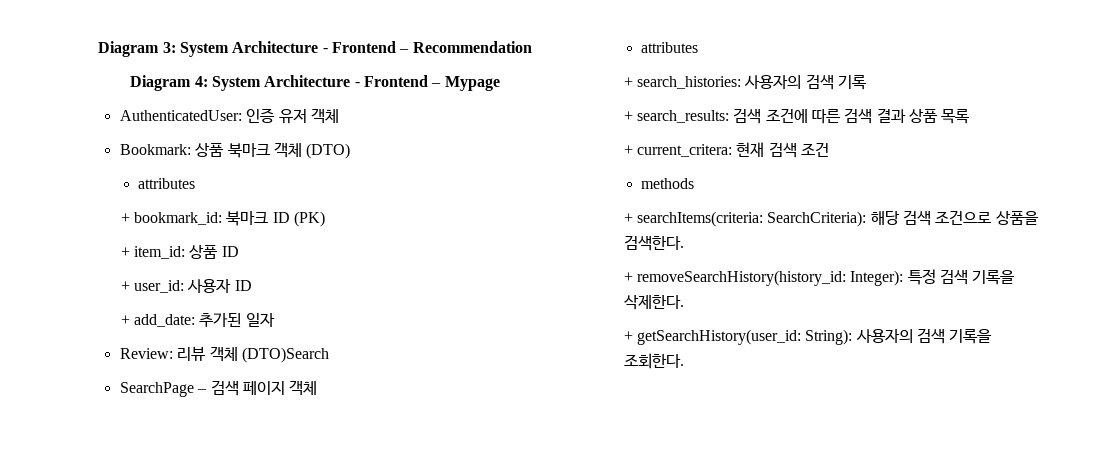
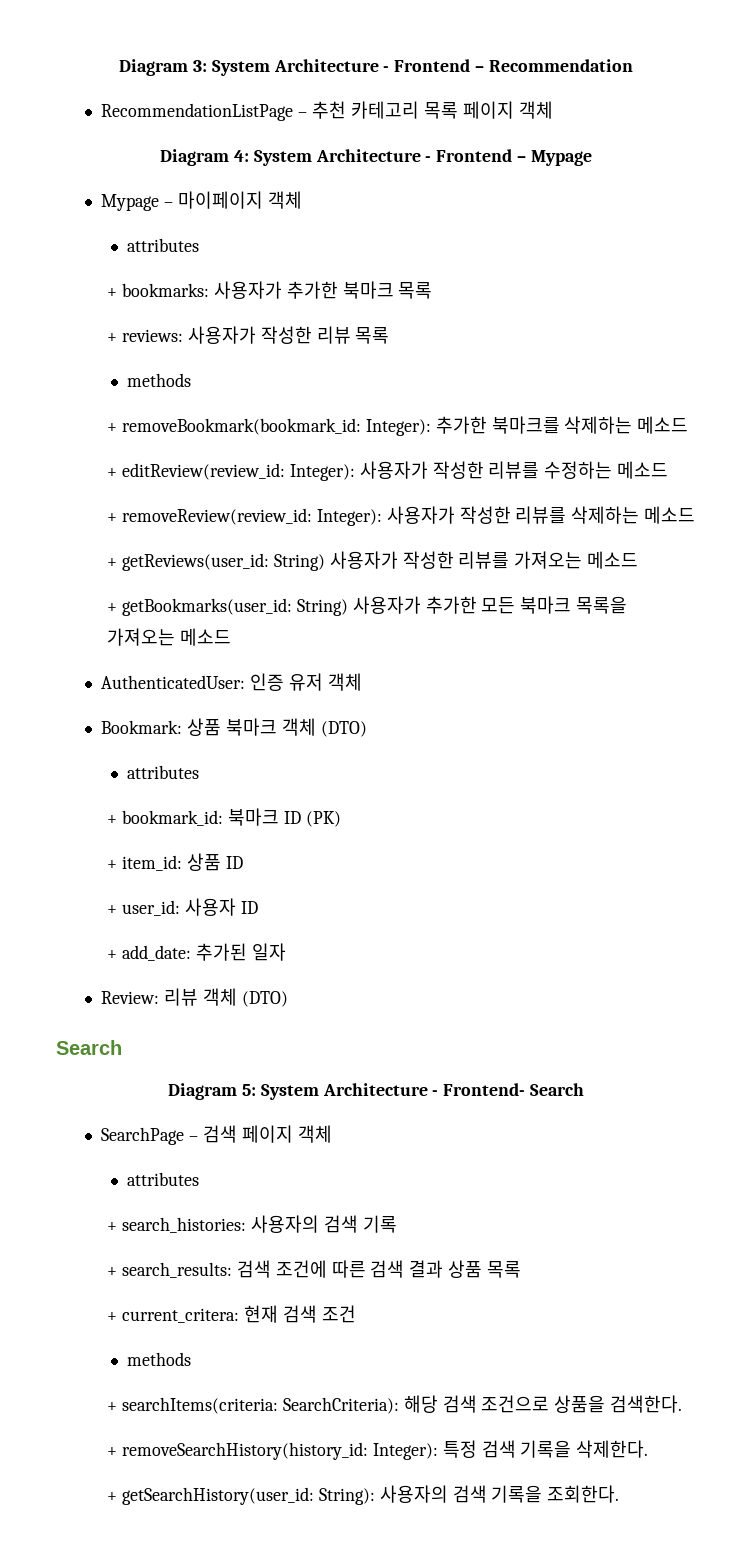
(532, 47) none -> [101,101,553,121] // RecommendationListPage – 추천 카테고리 목록 페이지 객체
(500, 83) none -> [101,191,302,211] [126,238,199,252] [107,281,433,299] [107,326,390,344] [126,373,191,387] [107,416,689,436] [107,461,669,481] [107,506,696,526] [107,551,639,571] [107,596,628,616] [107,628,232,646] // Mypage – 마이페이지 객체 // attributes // + bookmarks: 사용자가 추가한 북마크 목록 // + reviews: 사용자가 작성한 리뷰 목록 // methods // + removeBookmark(bookmark_id: Integer): 추가한 북마크를 삭제하는 메소드 // + editReview(review_id: Integer): 사용자가 작성한 리뷰를 수정하는 메소드 // + removeReview(review_id: Integer): 사용자가 작성한 리뷰를 삭제하는 메소드 // + getReviews(user_id: String) 사용자가 작성한 리뷰를 가져오는 메소드 // + getBookmarks(user_id: String) 사용자가 추가한 모든 북마크 목록을 가져오는 메소드
[241,347,329,363] (DTO)Search -> [241,991,288,1007] [56,1040,122,1055] [167,1083,585,1100] (DTO) // Search // Diagram 5: System Architecture - Frontend- Search

